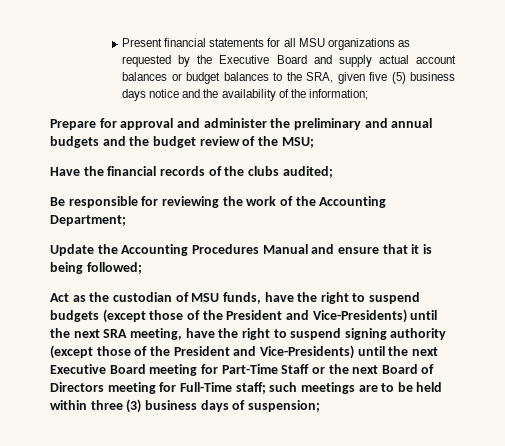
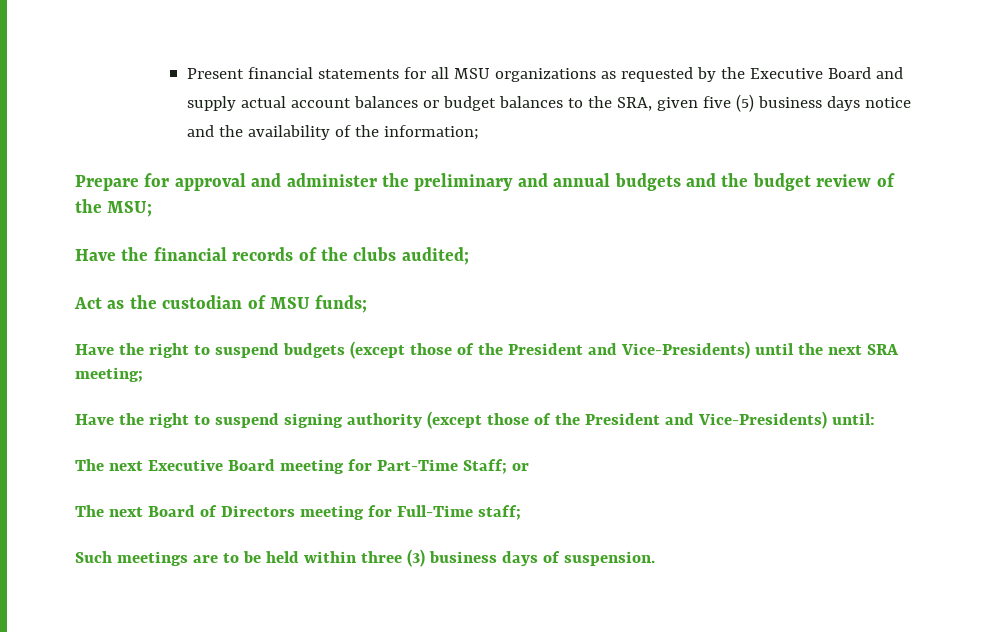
[50,196,387,208] [50,215,126,226] [50,244,432,256] [50,262,142,274] // Be responsible for reviewing the work of the Accounting Department; // Update the Accounting Procedures Manual and ensure that it is being followed; -> (469, 256) none
[222,292,294,304] funds, have -> [315,295,368,313] [75,344,114,355] funds; // Have
[129,328,215,340] meeting, have -> [75,367,143,382] [75,414,114,425] meeting; // Have
[357,346,409,356] until the -> [831,413,875,425] [75,459,104,471] until: // The
[281,364,349,374] Staff or the -> [462,459,529,474] [75,505,104,517] Staff; or // The
[269,382,298,392] such -> [75,551,112,563] // Such
[247,400,320,412] suspension; -> [563,551,655,566] suspension.

